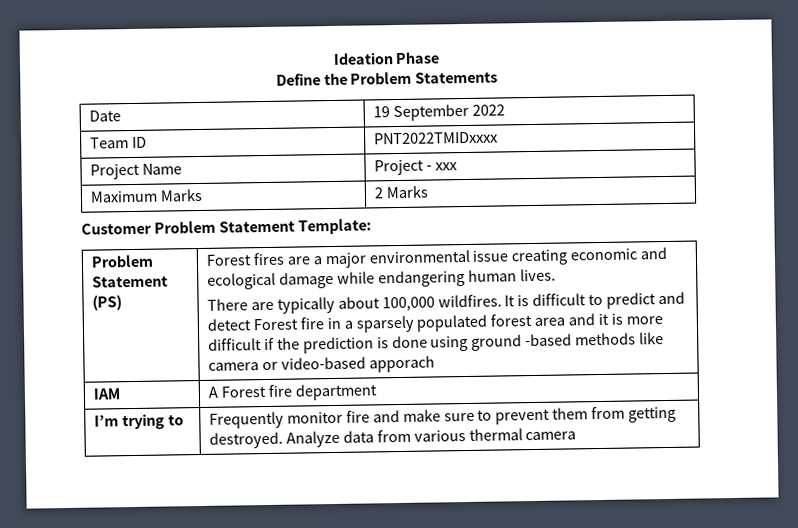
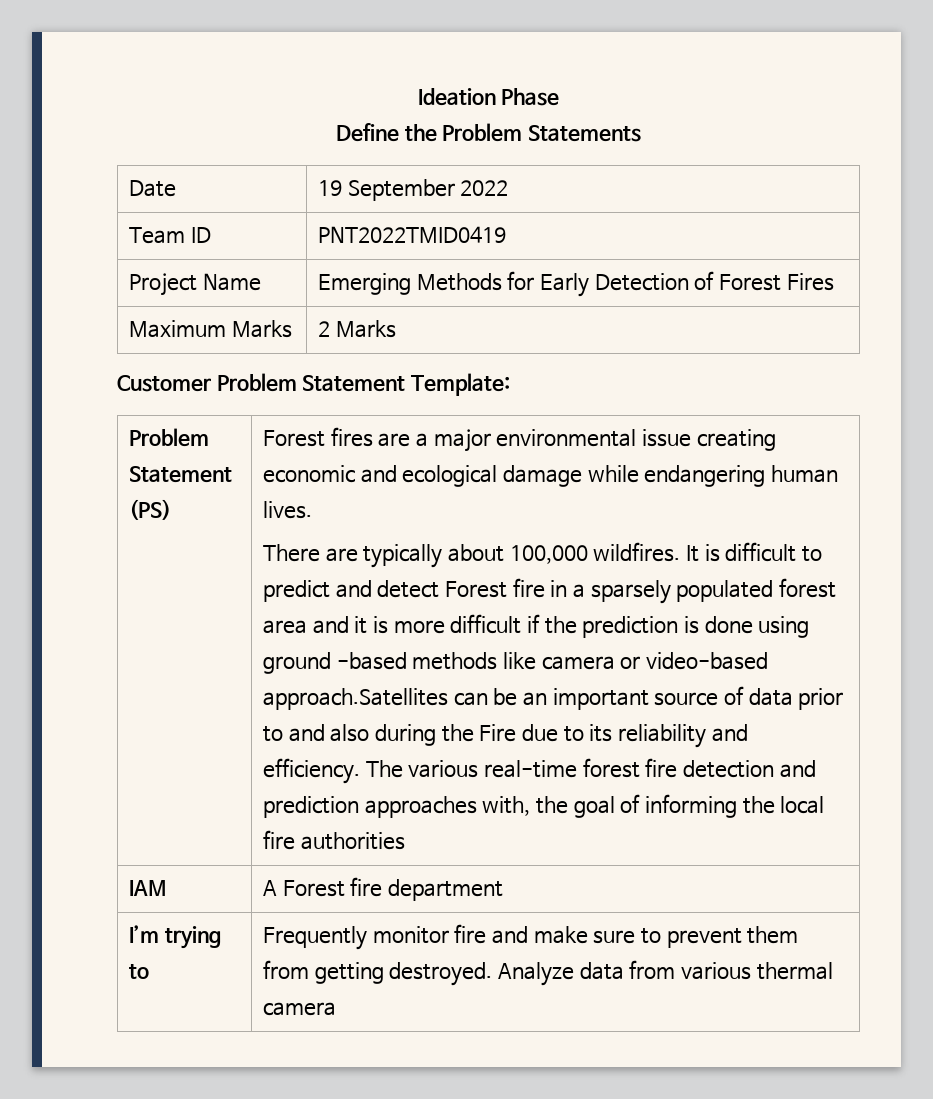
[373,131,498,145] PNT2022TMIDxxxx -> [317,226,506,243] PNT2022TMID0419
[373,159,457,176] Project - xxx -> [317,271,834,297] Emerging Methods for Early Detection of Forest Fires
[368,355,435,373] apporach -> [262,686,844,710] [262,724,748,748] [262,758,816,784] [262,794,825,818] [262,830,405,850] approach.Satellites can be an important source of data prior to and also during the Fire due to its reliability and efficiency. The various real-time forest fire detection and prediction approaches with, the goal of informing the local fire authorities

